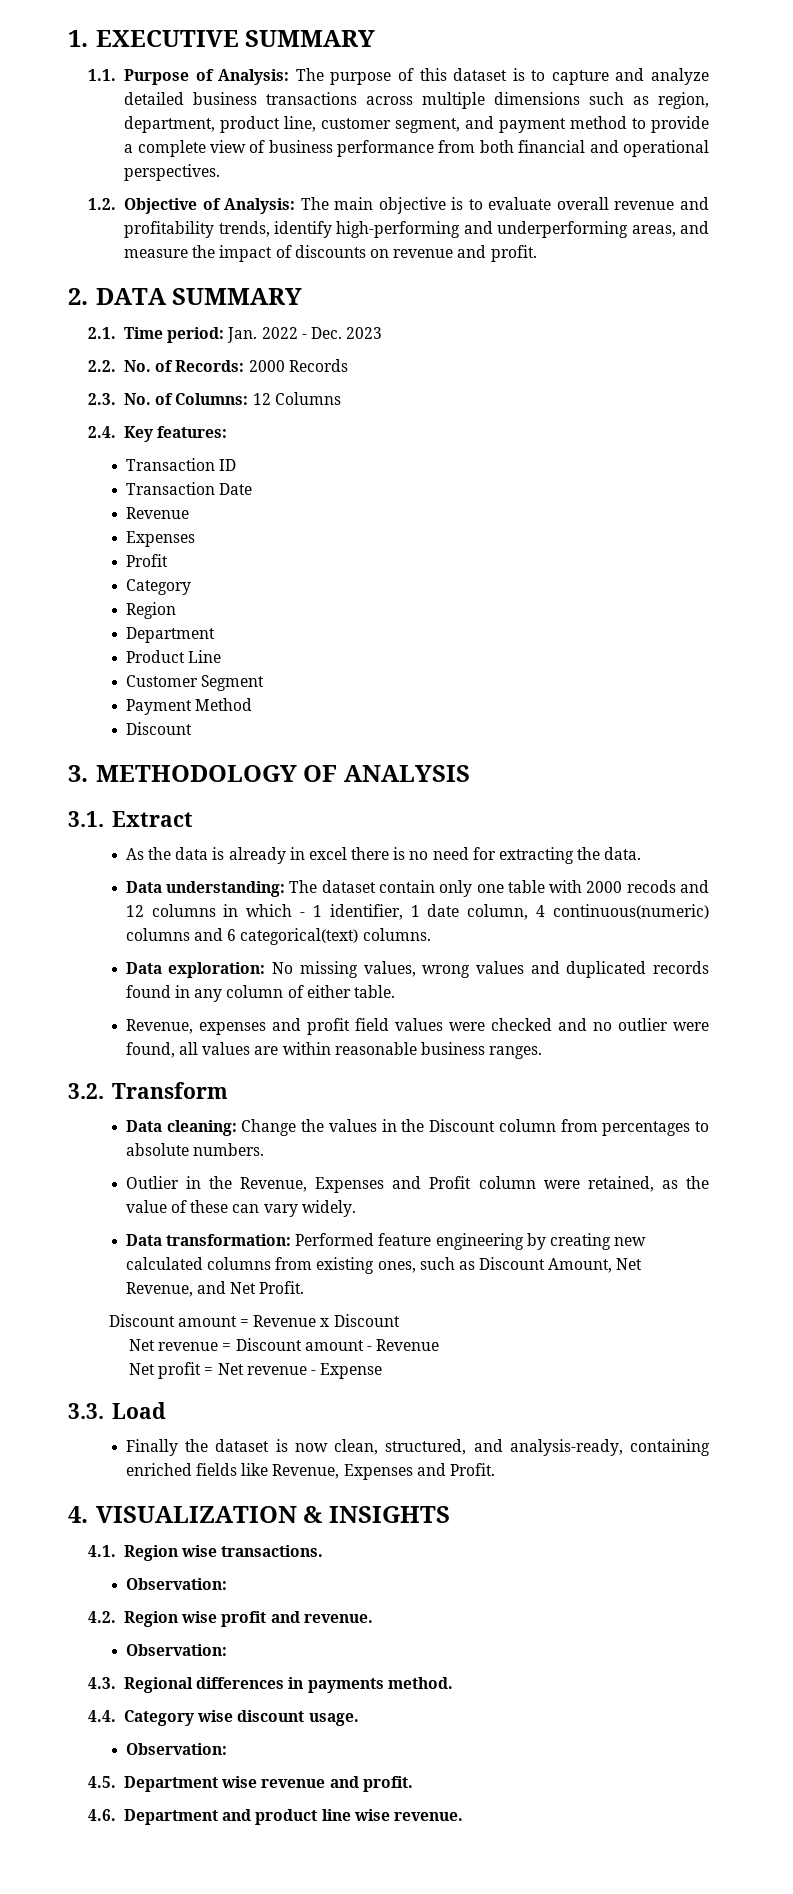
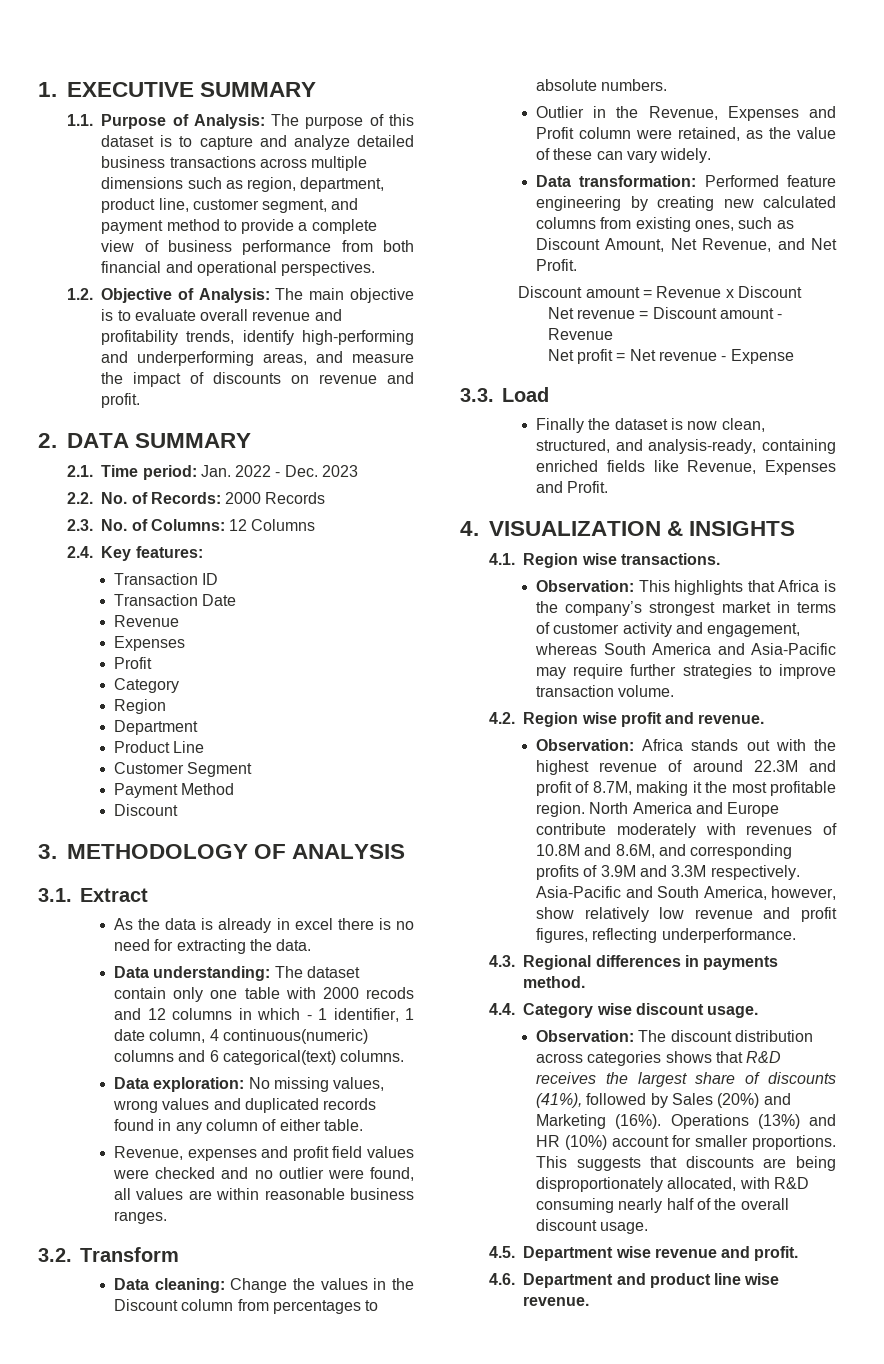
(227, 1584) none -> [638,580,837,595] [536,601,836,616] [536,622,801,637] [535,643,836,655] [536,664,836,679] [536,685,675,697] This highlights that Africa is the company’s strongest market in terms of customer activity and engagement, whereas South America and Asia-Pacific may require further strategies to improve transaction volume.
(227, 1650) none -> [642,739,836,751] [536,760,836,775] [536,781,836,796] [536,802,780,817] [536,823,838,838] [536,844,793,859] [536,865,800,880] [536,886,836,900] [536,907,837,922] [536,928,796,943] Africa stands out with the highest revenue of around 22.3M and profit of 8.7M, making it the most profitable region. North America and Europe contribute moderately with revenues of 10.8M and 8.6M, and corresponding profits of 3.9M and 3.3M respectively. Asia-Pacific and South America, however, show relatively low revenue and profit figures, reflecting underperformance.
(227, 1749) none -> [638,1030,813,1042] [536,1051,782,1066] [536,1072,836,1087] [536,1093,791,1108] [536,1114,837,1129] [536,1135,836,1150] [536,1156,836,1171] [536,1177,809,1192] [536,1198,789,1213] [536,1219,649,1234] The discount distribution across categories shows that R&D receives the largest share of discounts (41%), followed by Sales (20%) and Marketing (16%). Operations (13%) and HR (10%) account for smaller proportions. This suggests that discounts are being disproportionately allocated, with R&D consuming nearly half of the overall discount usage.

